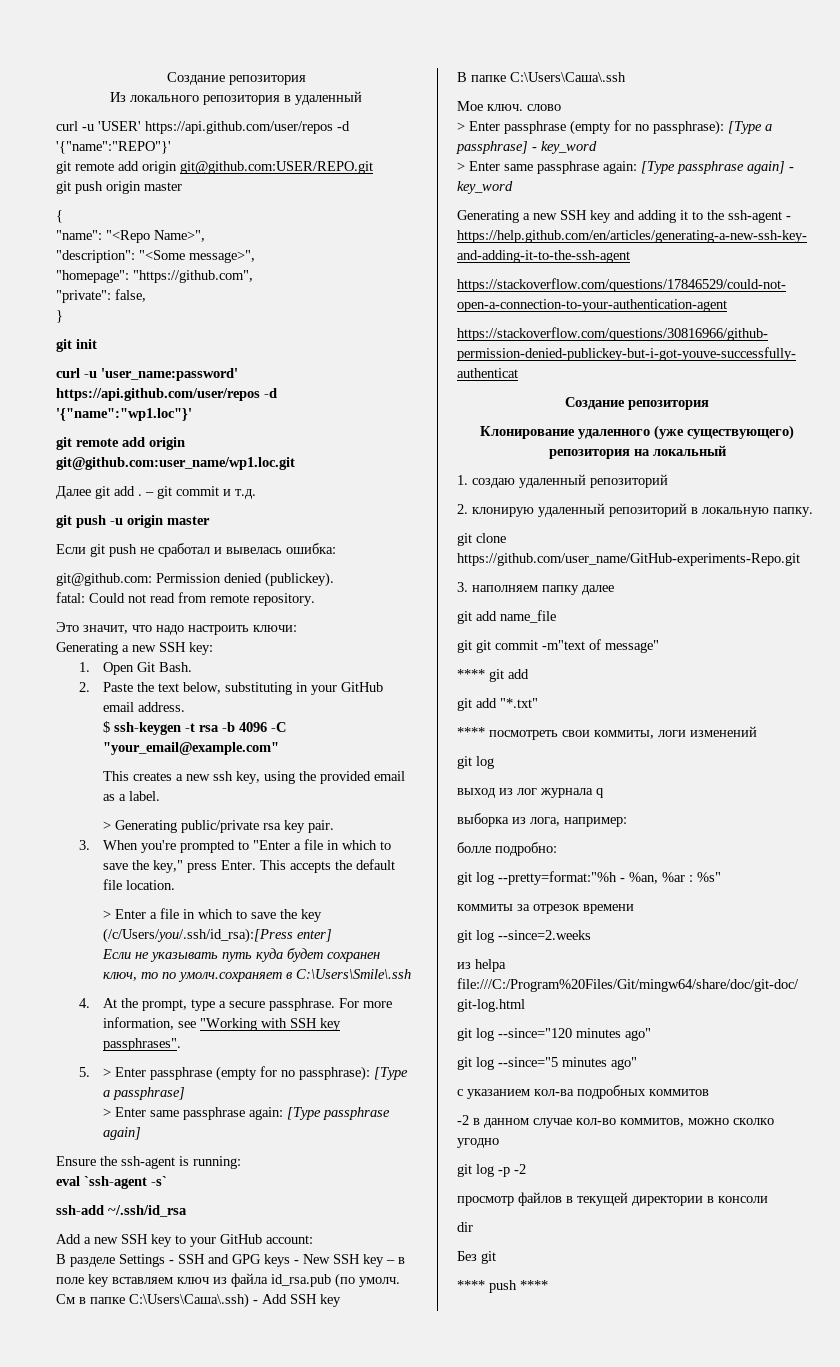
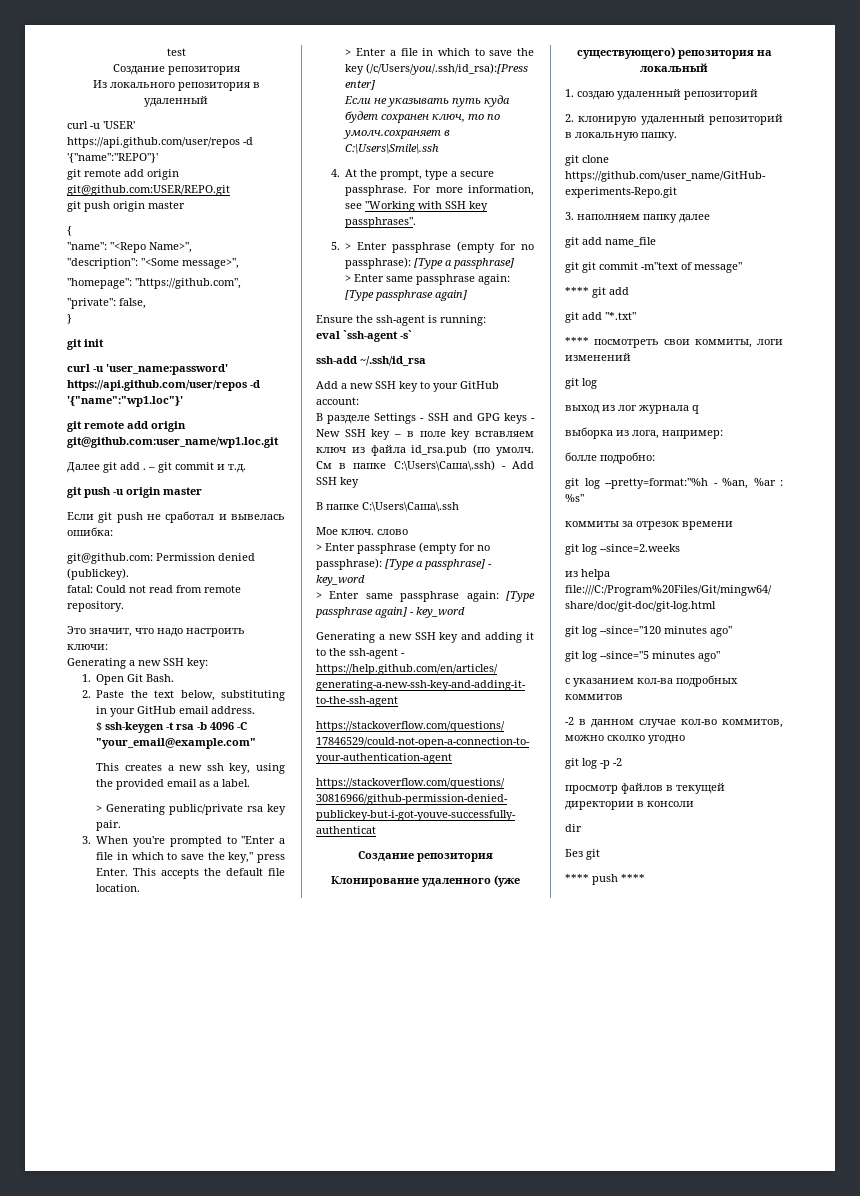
(166, 78) none -> [166,48,186,56] test //

